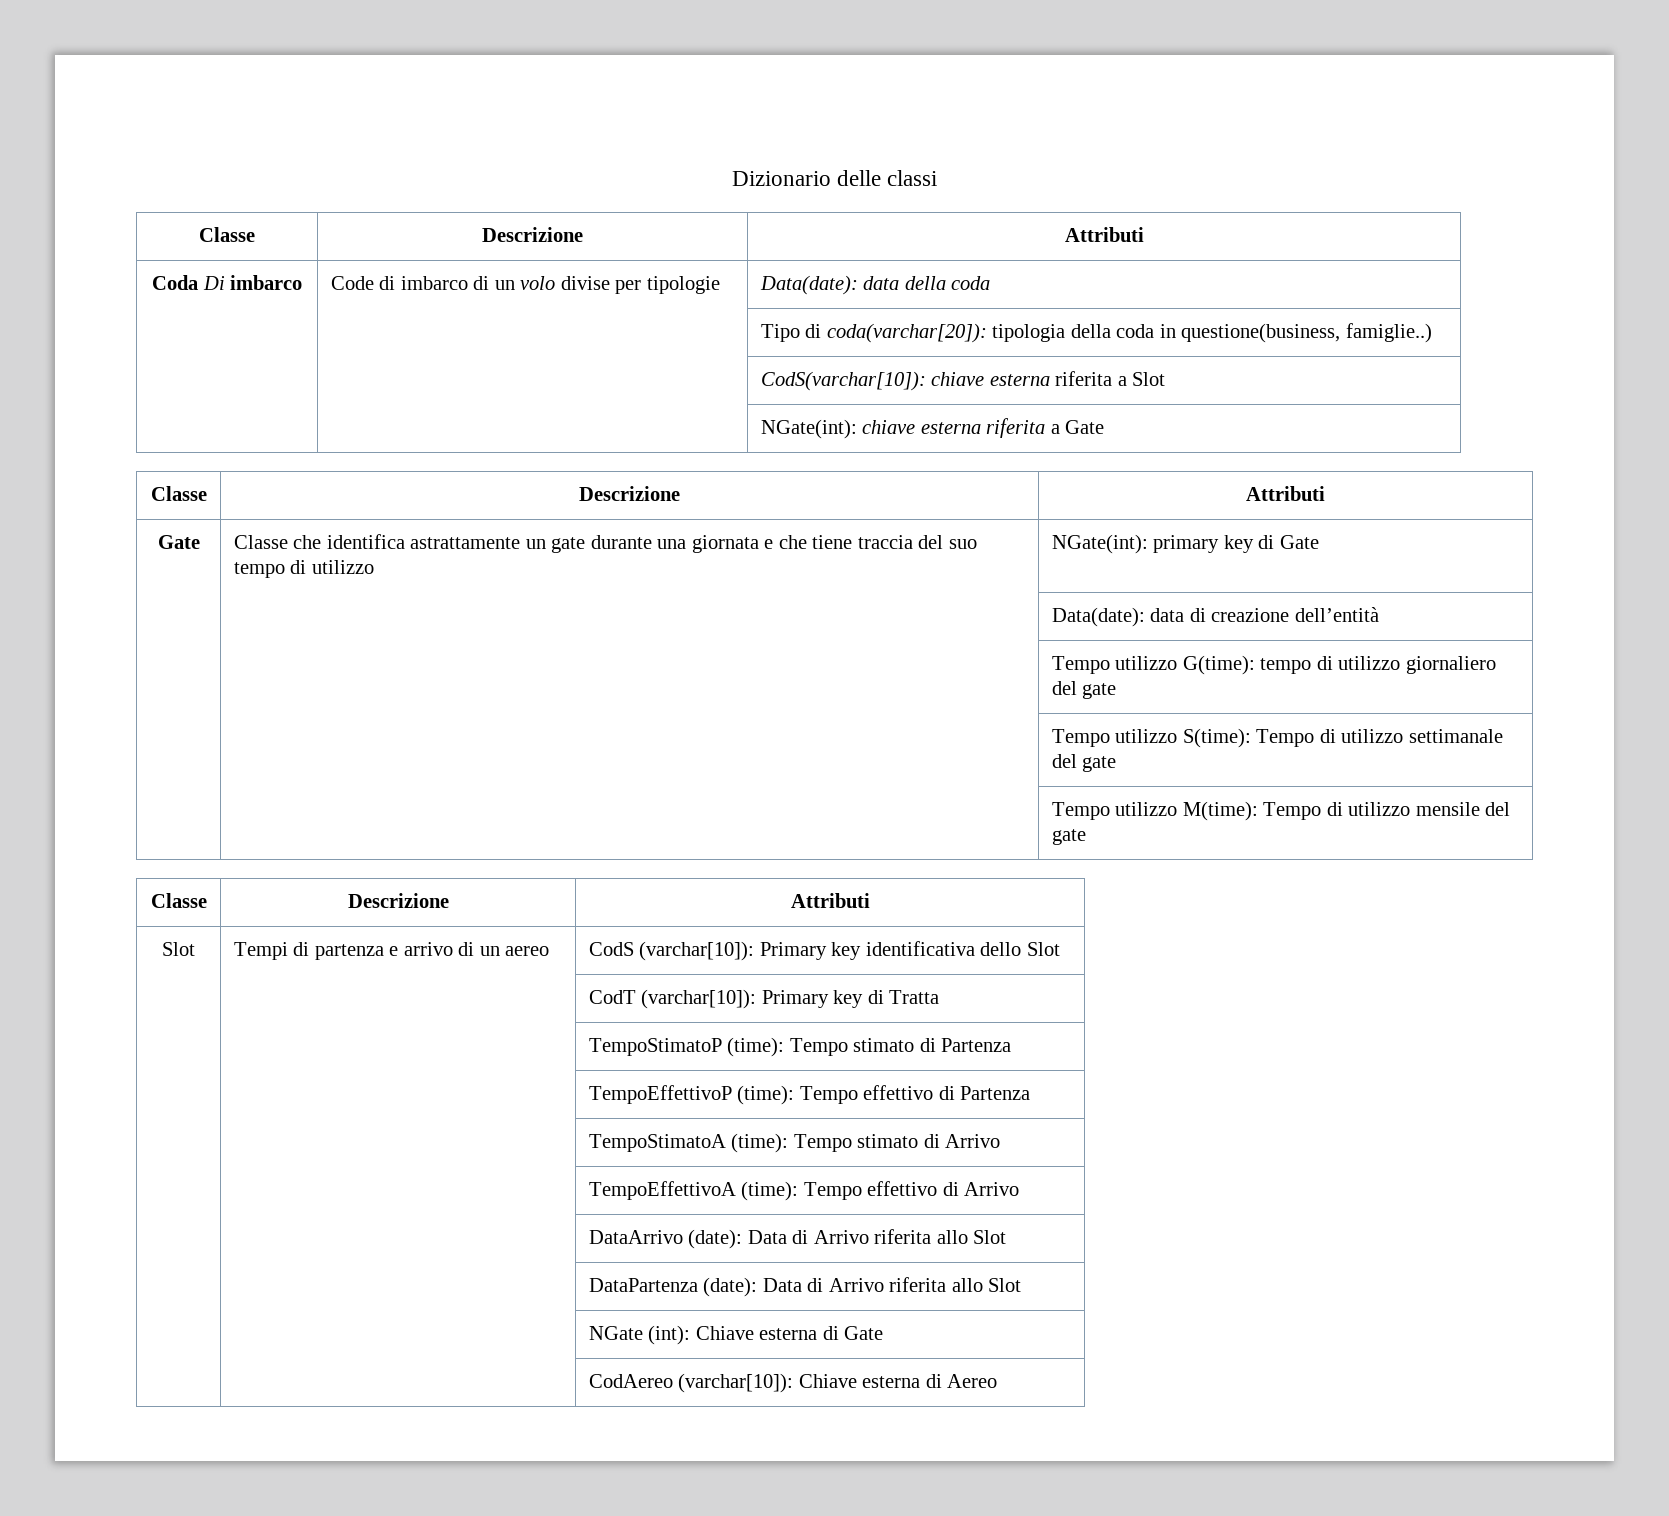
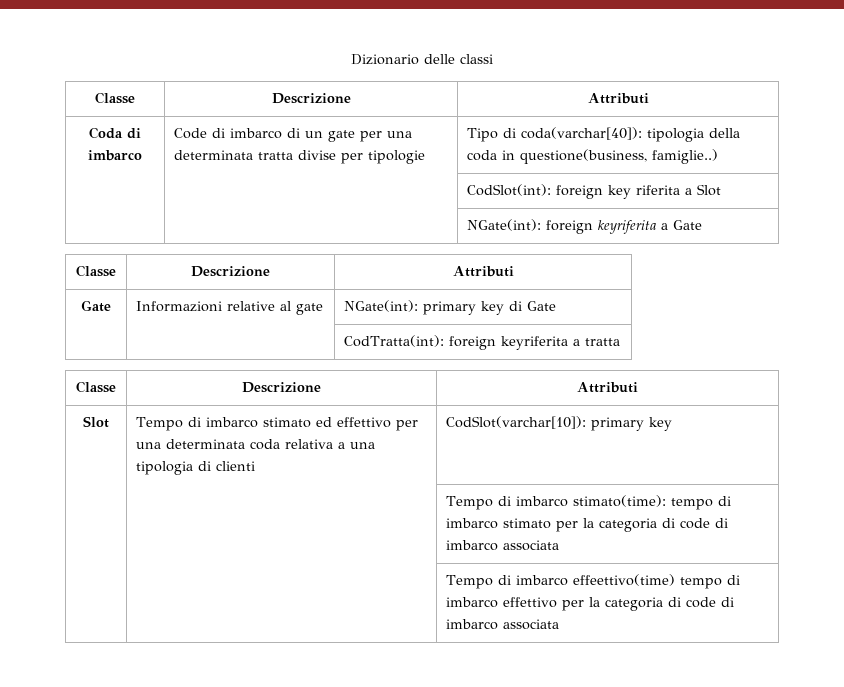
[202,276,225,290] Di -> [127,128,141,139] di
[520,276,556,290] volo -> [328,130,413,142] [174,150,294,160] gate per una determinata tratta
[759,275,991,295] | Data(date): data della coda // | -> (426, 157) none
[826,323,987,343] coda(varchar[20]): -> [521,127,643,140] coda(varchar[40]):
[760,371,1050,391] CodS(varchar[10]): chiave esterna -> [467,184,632,199] CodSlot(int): foreign key
[862,418,1046,438] chiave esterna riferita -> [546,220,657,234] foreign keyriferita
[233,534,978,553] [233,560,374,578] Classe che identifica astrattamente un gate durante una giornata e che tiene traccia del suo tempo di utilizzo -> [136,301,324,315] Informazioni relative al gate
[1051,607,1379,627] [1051,655,1496,675] [1051,681,1117,699] [1051,728,1503,748] [1051,754,1117,772] [1051,801,1511,821] [1051,829,1086,845] [150,893,207,908] [347,893,449,908] [790,893,870,908] [162,942,195,956] [233,942,550,960] [588,941,1060,961] [588,989,940,1009] [588,1037,1012,1057] [588,1085,1031,1105] [588,1133,1001,1153] [588,1181,1020,1201] [588,1229,1007,1249] [588,1277,1022,1297] [588,1325,884,1345] [588,1373,998,1393] Data(date): data di creazione dell’entità // | | Tempo utilizzo G(time): tempo di utilizzo giornaliero del gate // | | Tempo utilizzo S(time): Tempo di utilizzo settimanale del gate // | | Tempo utilizzo M(time): Tempo di utilizzo mensile del gate // Classe | Descrizione | Attributi // Slot | Tempi di partenza e arrivo di un aereo | CodS (varchar[10]): Primary key identificativa dello Slot // | | CodT (varchar[10]): Primary key di Tratta // | | TempoStimatoP (time): Tempo stimato di Partenza // | | TempoEffettivoP (time): Tempo effettivo di Partenza // | | TempoStimatoA (time): Tempo stimato di Arrivo // | | TempoEffettivoA (time): Tempo effettivo di Arrivo // | | DataArrivo (date): Data di Arrivo riferita allo Slot // | | DataPartenza (date): Data di Arrivo riferita allo Slot // | | NGate (int): Chiave esterna di Gate // | | CodAereo (varchar[10]): Chiave esterna di Aereo -> [344,335,620,350] [76,381,116,393] [242,382,321,393] [577,382,638,393] [83,416,109,428] [136,417,418,431] [136,439,376,450] [136,461,256,475] [446,416,673,431] [446,495,731,510] [446,518,729,532] [446,540,560,551] [446,574,740,589] [446,597,735,611] [446,619,560,630] CodTratta(int): foreign keyriferita a tratta // Classe | Descrizione | Attributi // Slot | Tempo di imbarco stimato ed effettivo per una determinata coda relativa a una tipologia di clienti | CodSlot(varchar[10]): primary key // | | Tempo di imbarco stimato(time): tempo di imbarco stimato per la categoria di code di imbarco associata // | | Tempo di imbarco effeettivo(time) tempo di imbarco effettivo per la categoria di code di imbarco associata

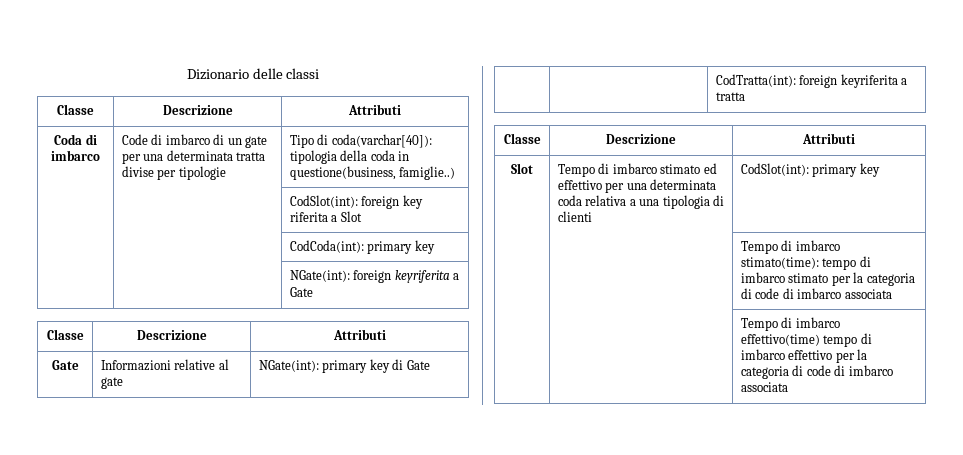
(722, 190) none -> [289,240,435,254] // | | CodCoda(int): primary key
[446,416,587,429] CodSlot(varchar[10]): -> [740,163,809,176] CodSlot(int):
[572,574,675,586] effeettivo(time) -> [740,334,820,346] effettivo(time)

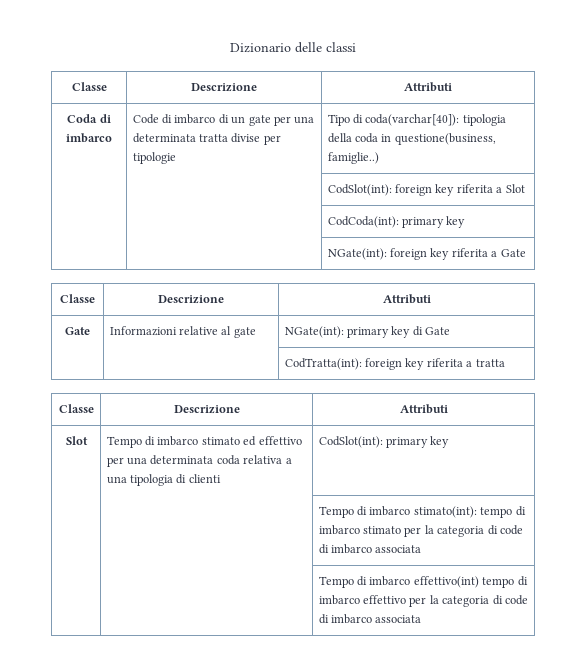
[394,270,450,283] keyriferita -> [430,248,488,260] key riferita
[840,74,898,88] keyriferita -> [405,358,463,370] key riferita
[740,257,819,269] stimato(time): -> [413,506,477,518] stimato(int):
[740,334,820,346] effettivo(time) -> [413,576,479,588] effettivo(int)

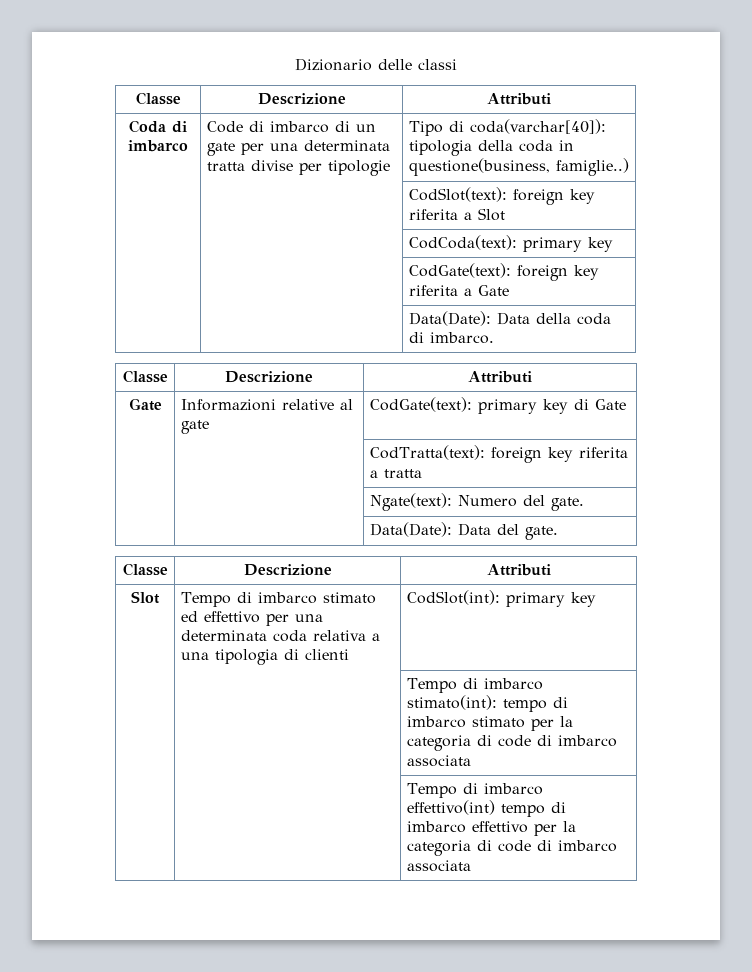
[327,184,392,196] CodSlot(int): -> [408,187,507,202] CodSlot(text):
[327,216,466,228] [327,248,387,260] CodCoda(int): primary key // | | NGate(int): -> [408,235,613,252] [408,263,511,278] CodCoda(text): primary key // | | CodGate(text):
(526, 253) none -> [408,311,611,326] [408,332,494,344] // | | Data(Date): Data della coda di imbarco.
[284,326,344,338] NGate(int): -> [369,397,472,412] CodGate(text):
[284,358,362,370] CodTratta(int): -> [369,445,485,460] CodTratta(text):
(505, 363) none -> [369,493,584,511] [369,522,558,540] // | | Ngate(text): Numero del gate. // | | Data(Date): Data del gate.

